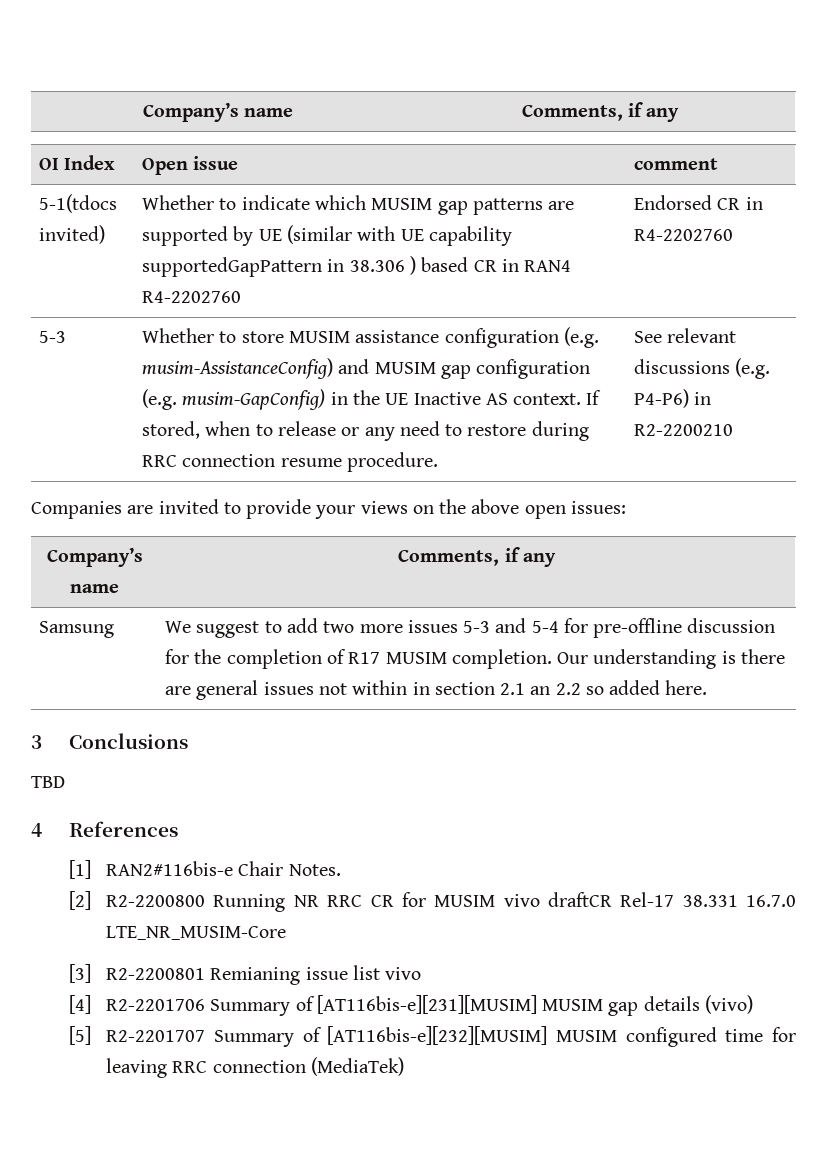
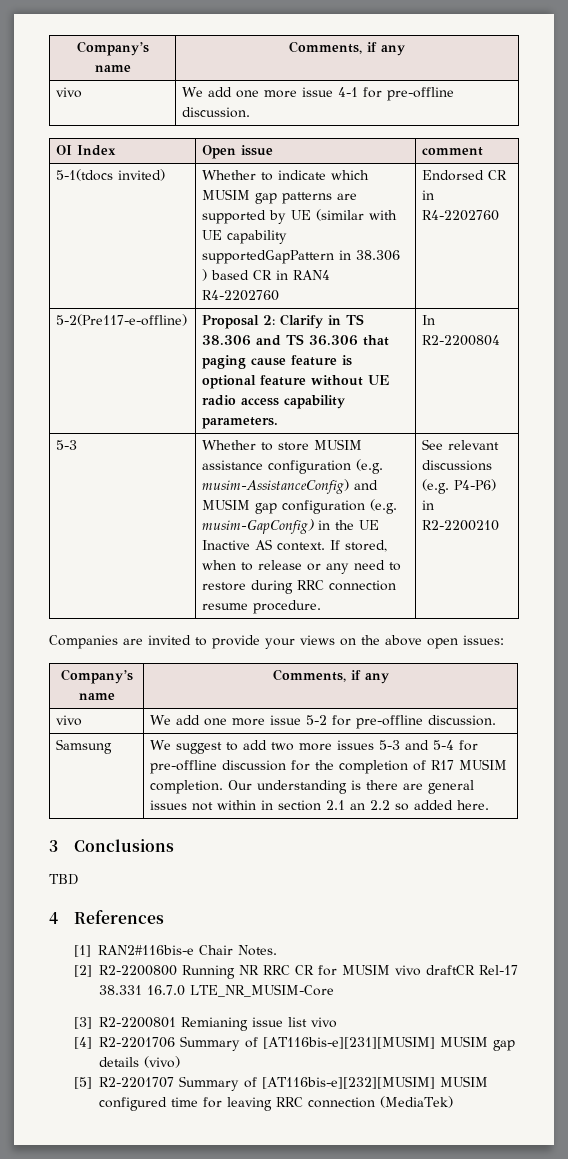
[142,102,294,122] [521,102,680,122] Company’s name | Comments, if any -> [76,41,149,56] [94,65,131,72] [289,41,405,56] [56,87,83,98] [182,87,455,101] [182,107,251,118] Company’s name | Comments, if any // vivo | We add one more issue 4-1 for pre-offline discussion.
(734, 235) none -> [56,314,188,326] [202,314,365,329] [202,334,390,346] [202,355,353,369] [202,375,390,389] [202,395,346,409] [202,417,279,429] [422,315,436,325] [422,335,501,346] // 5-2(Pre117-e-offline) | Proposal 2: Clarify in TS 38.306 and TS 36.306 that paging cause feature is optional feature without UE radio access capability parameters. | In R2-2200804
(556, 560) none -> [56,715,83,726] [150,715,497,729] // vivo | We add one more issue 5-2 for pre-offline discussion.

